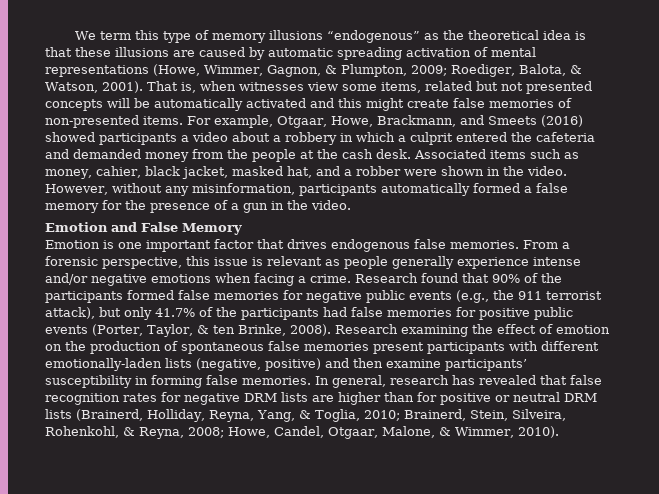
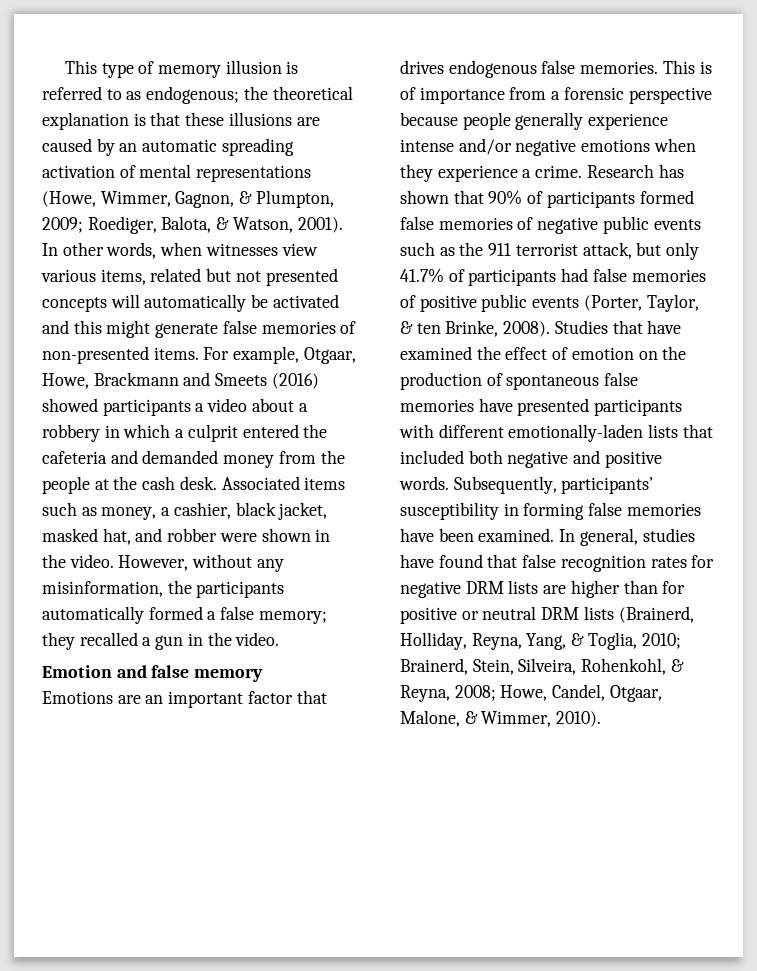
[75,30,440,43] We term this type of memory illusions “endogenous” as -> [64,60,299,78] [42,86,240,104] This type of memory illusion is referred to as endogenous;
[543,30,572,40] idea -> [42,112,129,130] explanation
(265, 53) none -> [119,143,138,152] an
[146,81,196,93] That is, -> [42,242,157,259] In other words,
[341,84,377,91] some -> [41,269,96,282] various
[134,98,243,111] be automatically -> [144,294,269,312] automatically be
[407,99,449,108] create -> [155,323,219,338] generate
[376,115,456,127] Brackmann, -> [93,372,179,386] Brackmann
[95,166,141,178] cahier, -> [161,502,231,519] a cashier,
[343,169,352,176] a -> (163, 535) none
(295, 189) none -> [167,580,192,594] the
[45,200,228,213] memory for the presence of -> [258,611,327,624] [42,632,138,650] memory; they recalled
[141,222,242,235] [45,240,142,249] False Memory // Emotion is one -> [151,665,264,682] [42,691,164,704] false memory // Emotions are an
[523,240,570,249] [45,256,340,269] From a forensic perspective, this issue is relevant as -> [662,60,712,74] [400,87,712,104] [400,112,458,126] This is of importance from a forensic perspective because
[254,273,294,286] facing -> [400,164,518,182] they experience
[421,273,458,283] found -> [658,164,684,178] [400,190,449,204] has shown
[541,273,562,283] the -> (544, 197) none
[283,290,303,300] for -> [517,217,534,230] of
[456,290,489,303] (e.g., -> [400,242,455,256] such as
[45,307,95,319] attack), -> [582,242,632,259] attack,
[216,307,237,317] the -> (465, 275) none
[456,307,476,317] for -> [400,295,416,308] of
[334,324,468,337] Research examining -> [554,320,682,334] [400,346,472,360] Studies that have examined
[373,342,424,354] present -> [478,398,590,416] have presented
[196,358,441,371] (negative, positive) and then examine -> [682,424,713,438] [400,450,662,468] [399,476,557,494] that included both negative and positive words. Subsequently,
[242,375,536,388] memories. In general, research has revealed -> [626,503,701,516] [400,528,695,546] [400,554,483,568] memories have been examined. In general, studies have found

